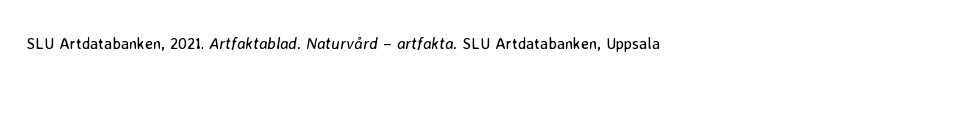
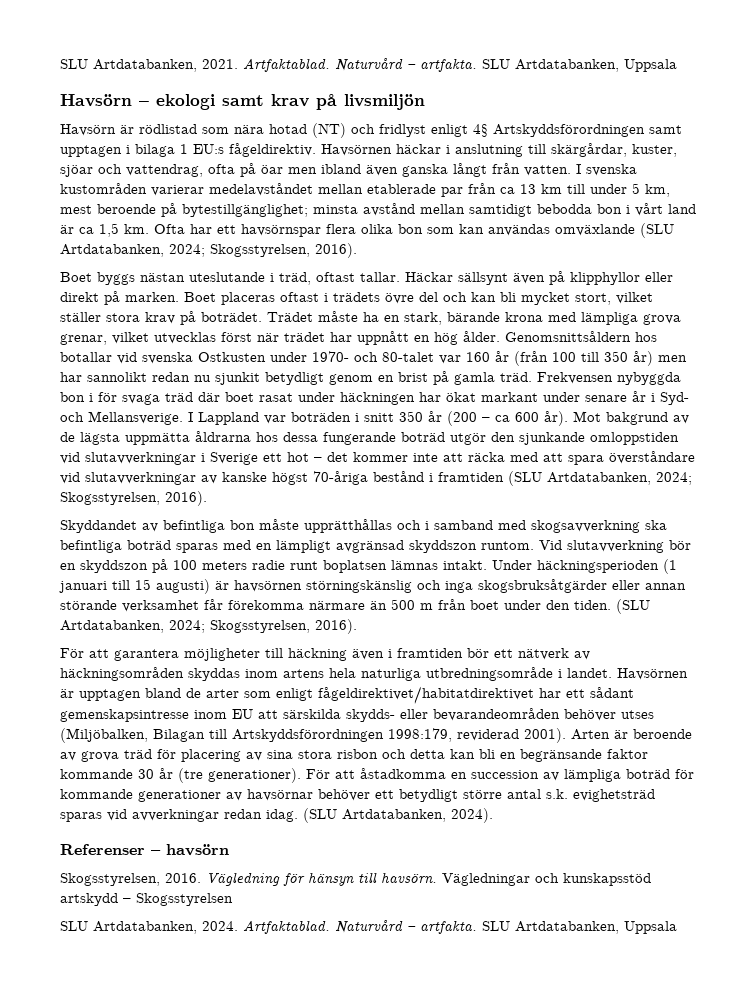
(660, 44) none -> [60,94,425,110] [60,123,682,138] [60,143,677,157] [60,163,637,177] [60,183,670,197] [60,203,696,217] [60,223,674,238] [60,243,357,258] [60,271,673,285] [60,291,653,305] [60,311,681,325] [60,331,657,345] [60,351,687,366] [60,371,681,385] [60,391,689,405] [60,411,689,426] [60,431,679,445] [60,451,695,465] [60,471,692,486] [60,491,207,506] [60,519,667,533] [60,540,691,553] [60,559,677,574] [59,579,686,594] [60,599,650,614] [60,619,357,634] [60,648,590,661] [60,667,688,681] [60,686,634,704] [60,708,654,722] [60,728,692,743] [60,749,648,762] [60,768,694,783] [60,789,655,802] [60,808,493,823] [60,844,229,856] [60,872,651,886] [60,893,233,906] [60,920,677,934] // Havsörn – ekologi samt krav på livsmiljön // Havsörn är rödlistad som nära hotad (NT) och fridlyst enligt 4§ Artskyddsförordningen samt upptagen i bilaga 1 EU:s fågeldirektiv. Havsörnen häckar i anslutning till skärgårdar, kuster, sjöar och vattendrag, ofta på öar men ibland även ganska långt från vatten. I svenska kustområden varierar medelavståndet mellan etablerade par från ca 13 km till under 5 km, mest beroende på bytestillgänglighet; minsta avstånd mellan samtidigt bebodda bon i vårt land är ca 1,5 km. Ofta har ett havsörnspar flera olika bon som kan användas omväxlande (SLU Artdatabanken, 2024; Skogsstyrelsen, 2016). // Boet byggs nästan uteslutande i träd, oftast tallar. Häckar sällsynt även på klipphyllor eller direkt på marken. Boet placeras oftast i trädets övre del och kan bli mycket stort, vilket ställer stora krav på boträdet. Trädet måste ha en stark, bärande krona med lämpliga grova grenar, vilket utvecklas först när trädet har uppnått en hög ålder. Genomsnittsåldern hos botallar vid svenska Ostkusten under 1970- och 80-talet var 160 år (från 100 till 350 år) men har sannolikt redan nu sjunkit betydligt genom en brist på gamla träd. Frekvensen nybyggda bon i för svaga träd där boet rasat under häckningen har ökat markant under senare år i Syd- och Mellansverige. I Lappland var boträden i snitt 350 år (200 – ca 600 år). Mot bakgrund av de lägsta uppmätta åldrarna hos dessa fungerande boträd utgör den sjunkande omloppstiden vid slutavverkningar i Sverige ett hot – det kommer inte att räcka med att spara överståndare vid slutavverkningar av kanske högst 70-åriga bestånd i framtiden (SLU Artdatabanken, 2024; Skogsstyrelsen, 2016). // Skyddandet av befintliga bon måste upprätthållas och i samband med skogsavverkning ska befintliga boträd sparas med en lämpligt avgränsad skyddszon runtom. Vid slutavverkning bör en skyddszon på 100 meters radie runt boplatsen lämnas intakt. Under häckningsperioden (1 januari till 15 augusti) är havsörnen störningskänslig och inga skogsbruksåtgärder eller annan störande verksamhet får förekomma närmare än 500 m från boet under den tiden. (SLU Artdatabanken, 2024; Skogsstyrelsen, 2016). // För att garantera möjligheter till häckning även i framtiden bör ett nätverk av häckningsområden skyddas inom artens hela naturliga utbredningsområde i landet. Havsörnen är upptagen bland de arter som enligt fågeldirektivet/habitatdirektivet har ett sådant gemenskapsintresse inom EU att särskilda skydds- eller bevarandeområden behöver utses (Miljöbalken, Bilagan till Artskyddsförordningen 1998:179, reviderad 2001). Arten är beroende av grova träd för placering av sina stora risbon och detta kan bli en begränsande faktor kommande 30 år (tre generationer). För att åstadkomma en succession av lämpliga boträd för kommande generationer av havsörnar behöver ett betydligt större antal s.k. evighetsträd sparas vid avverkningar redan idag. (SLU Artdatabanken, 2024). // Referenser – havsörn // Skogsstyrelsen, 2016. Vägledning för hänsyn till havsörn. Vägledningar och kunskapsstöd artskydd – Skogsstyrelsen // SLU Artdatabanken, 2024. Artfaktablad. Naturvård – artfakta. SLU Artdatabanken, Uppsala

